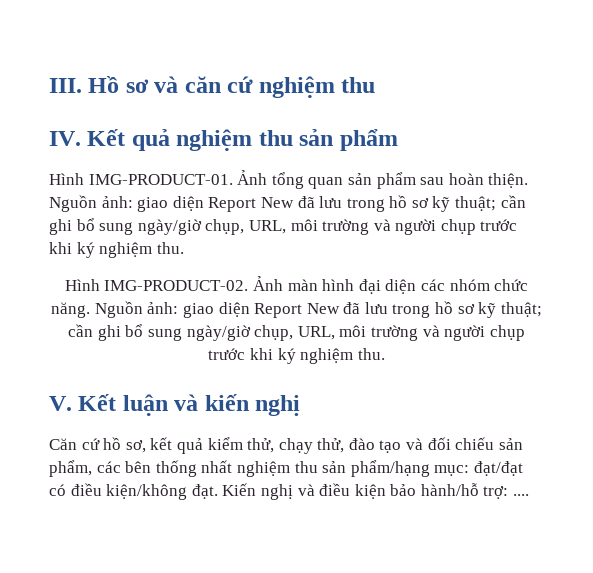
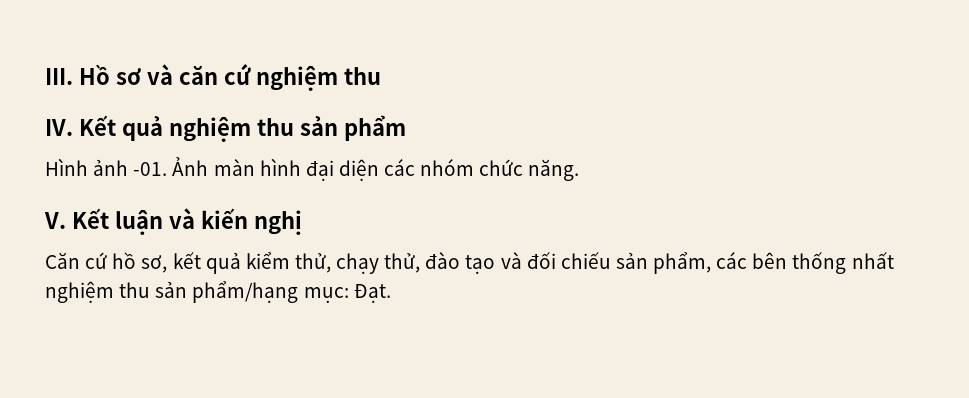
[88,170,529,189] [49,195,526,212] [49,218,518,235] [49,242,184,258] [64,279,249,291] IMG-PRODUCT-01. Ảnh tổng quan sản phẩm sau hoàn thiện. Nguồn ảnh: giao diện Report New đã lưu trong hồ sơ kỹ thuật; cần ghi bổ sung ngày/giờ chụp, URL, môi trường và người chụp trước khi ký nghiệm thu. // Hình IMG-PRODUCT-02. -> [93,159,168,176] ảnh -01.
[94,301,542,318] [68,324,525,341] [208,348,385,364] Nguồn ảnh: giao diện Report New đã lưu trong hồ sơ kỹ thuật; cần ghi bổ sung ngày/giờ chụp, URL, môi trường và người chụp trước khi ký nghiệm thu. -> (580, 170) none
[473,461,523,476] [49,483,530,500] đạt/đạt có điều kiện/không đạt. Kiến nghị và điều kiện bảo hành/hỗ trợ: .... -> [353,284,391,303] Đạt.

